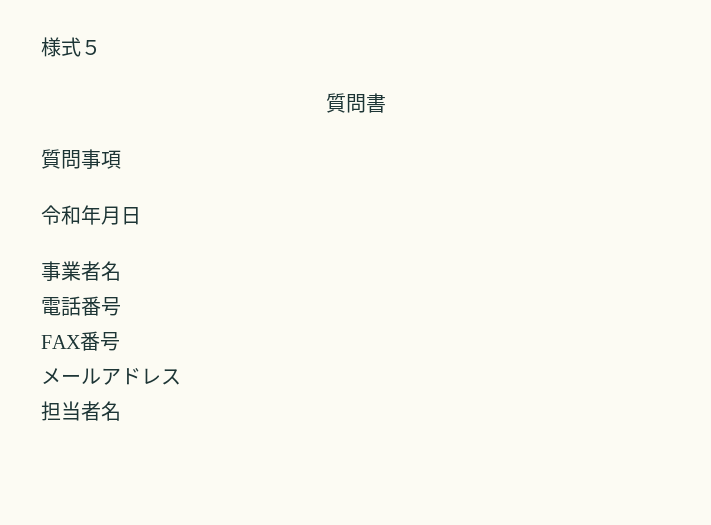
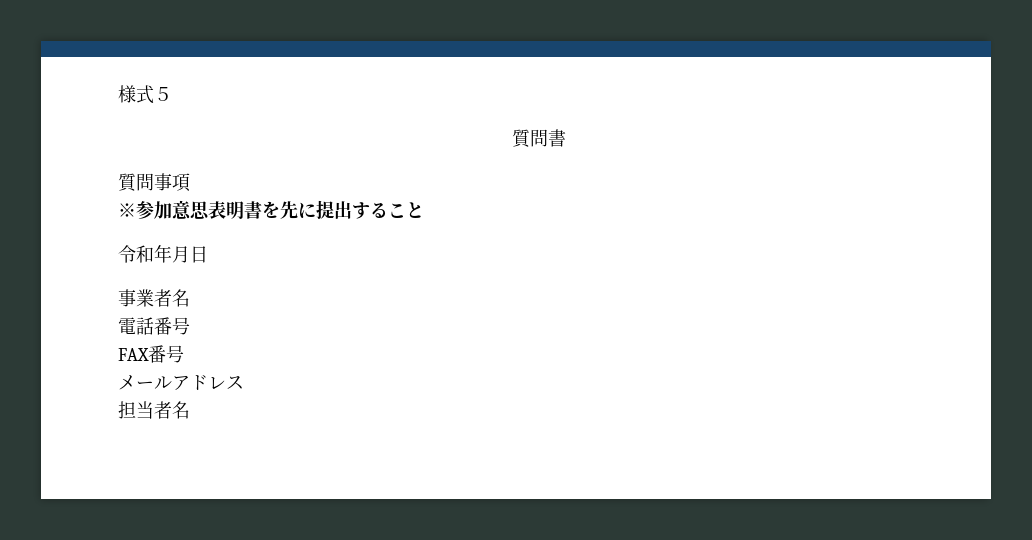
(121, 159) none -> [118,200,424,220] // ※参加意思表明書を先に提出すること

